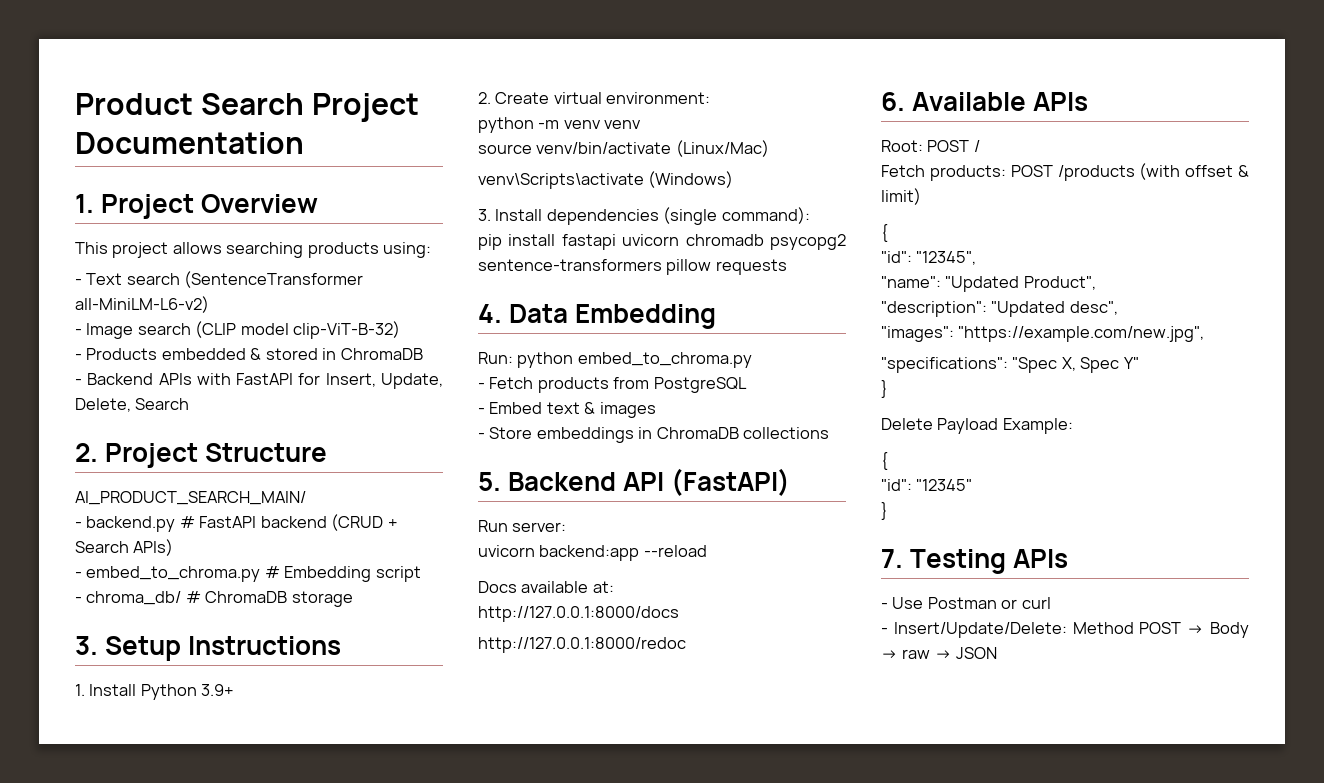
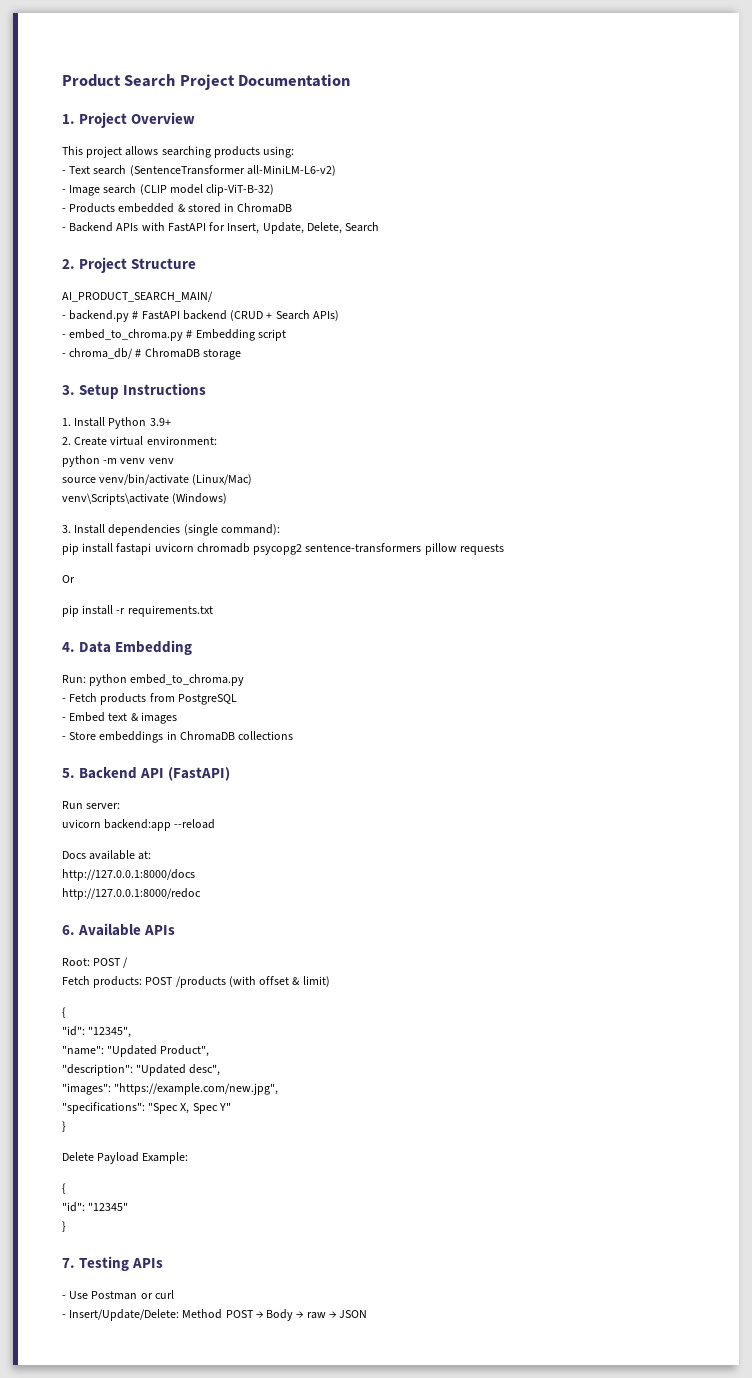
(787, 267) none -> [62,575,75,583] [62,605,213,617] // Or // pip install -r requirements.txt

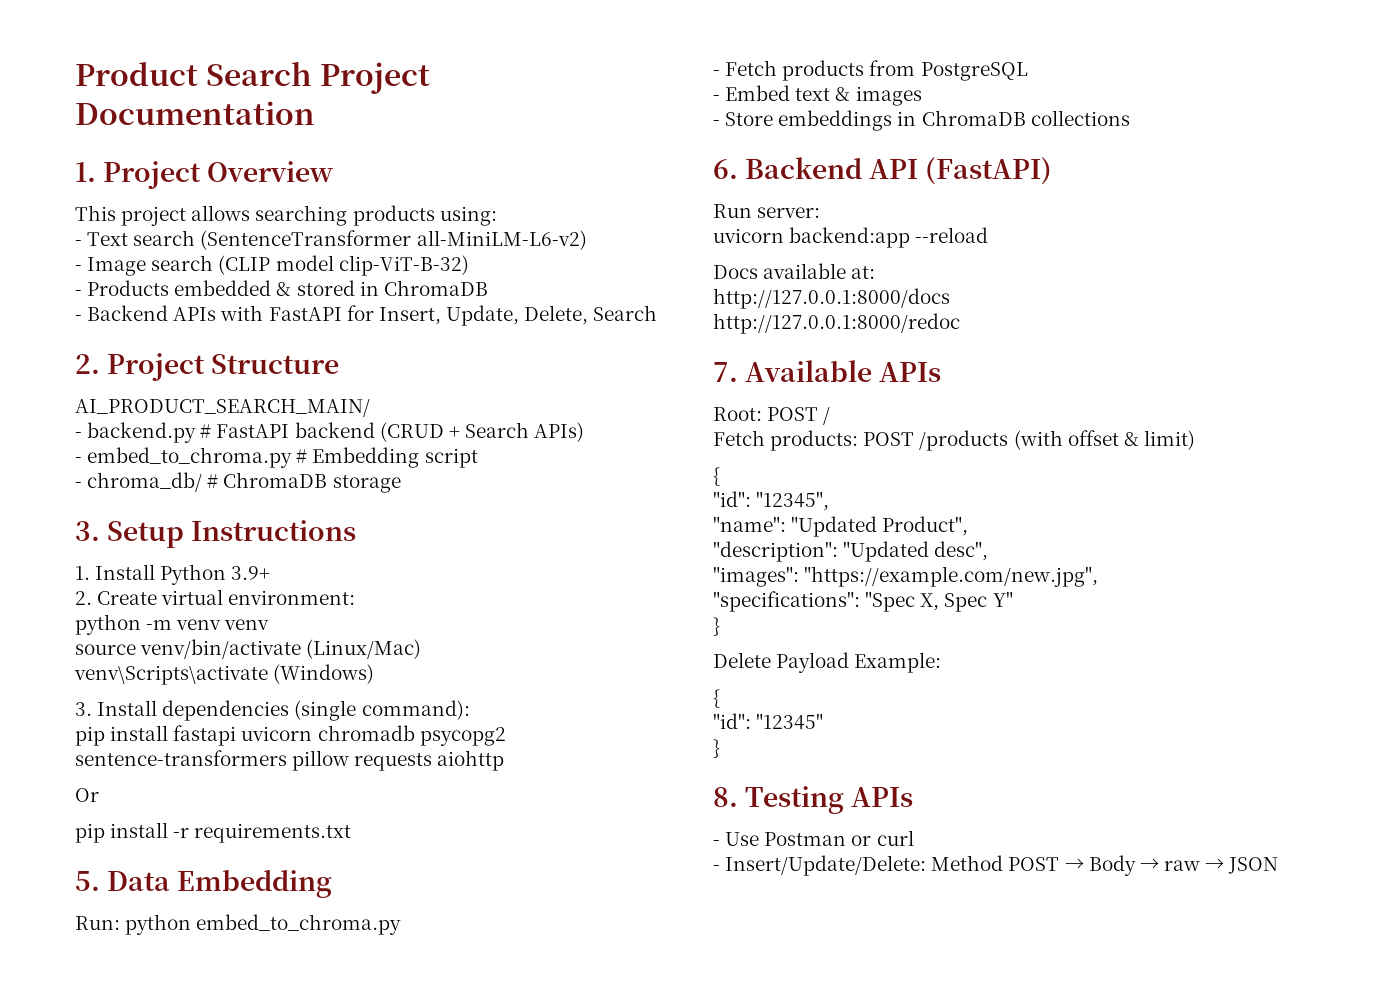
(504, 549) none -> [437,750,505,771] aiohttp
[62,642,75,652] 4. -> [75,871,100,891] 5.
[62,768,75,778] 5. -> [713,159,738,179] 6.
[62,925,75,935] 6. -> [713,362,738,382] 7.
[62,1258,75,1268] 7. -> [713,787,738,807] 8.

